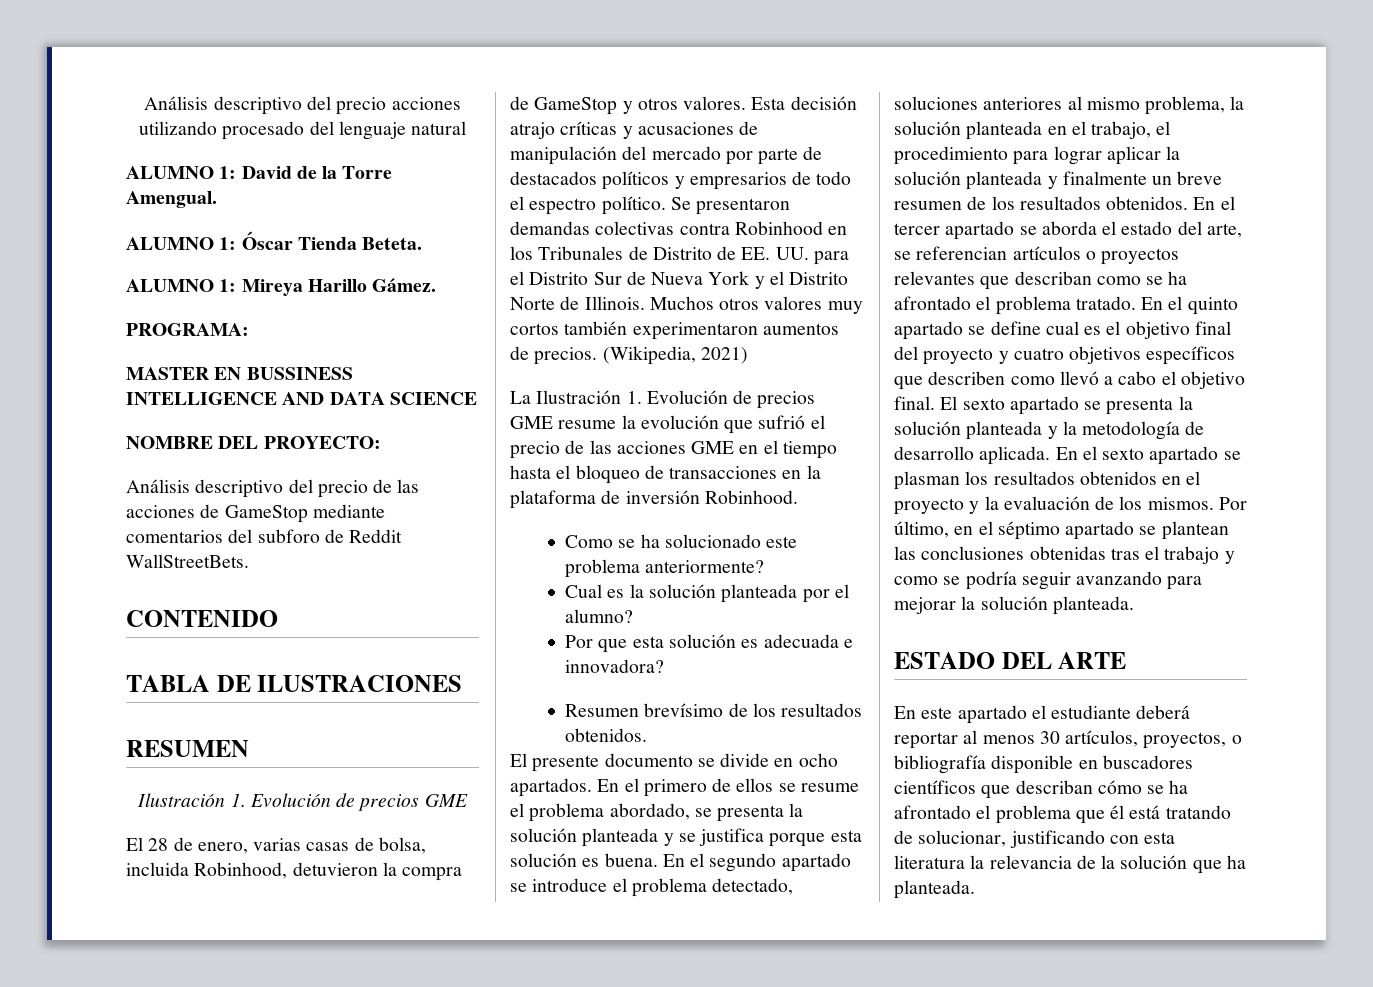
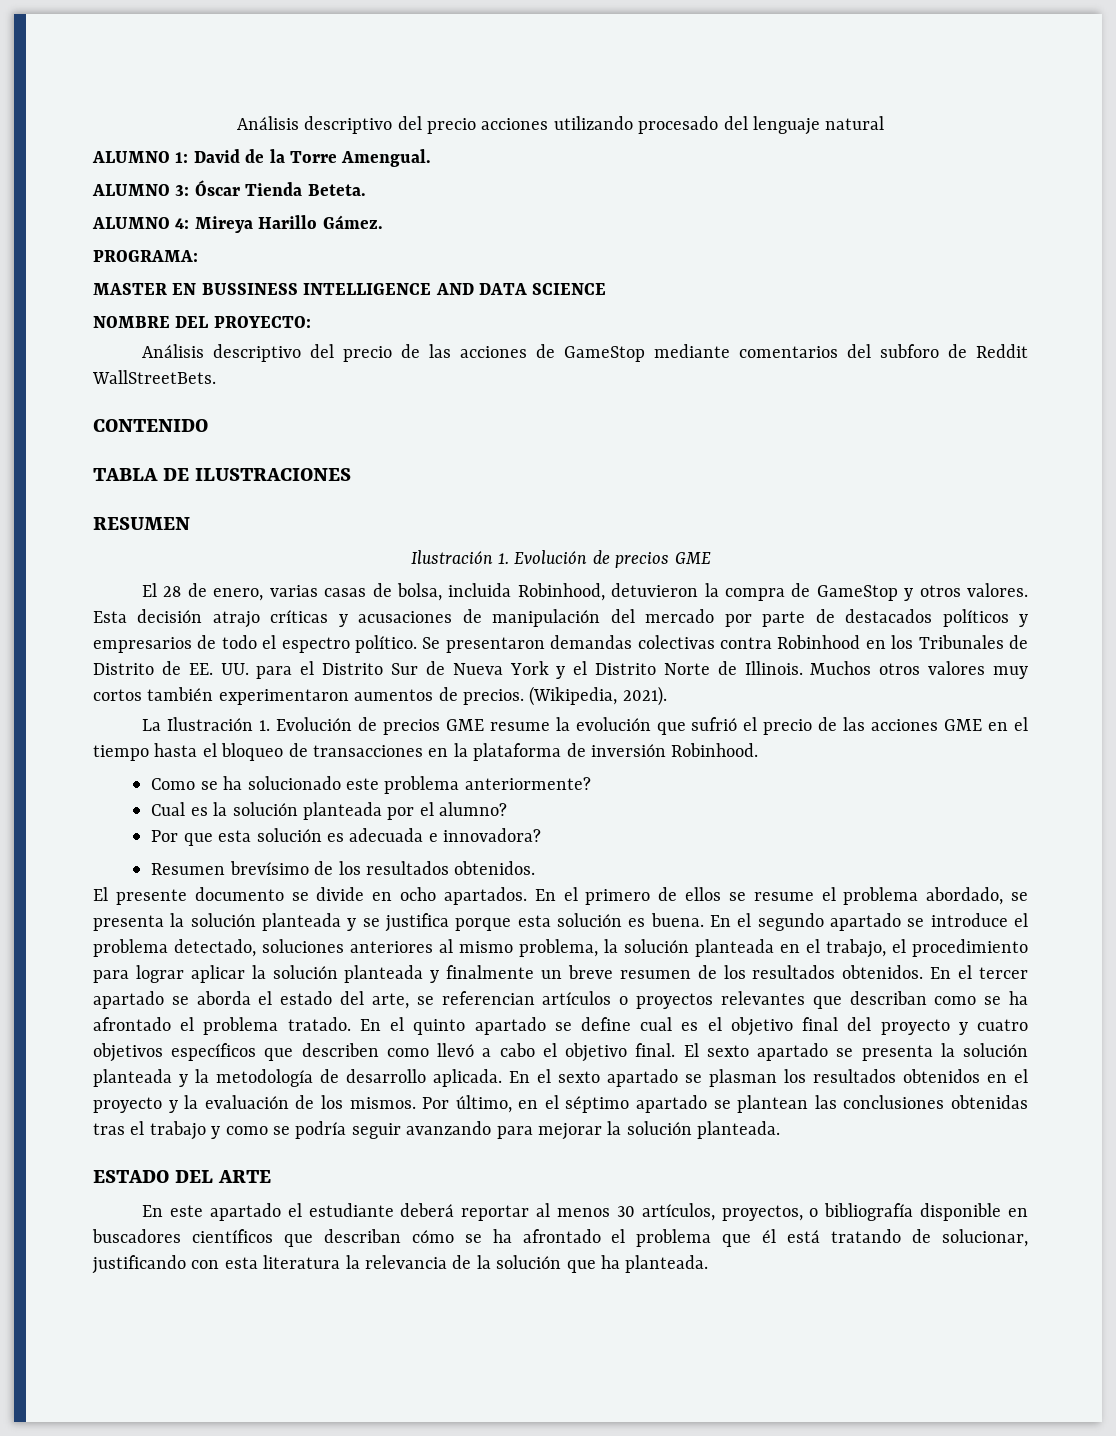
[219,237,237,250] 1: -> [175,185,190,196] 3:
[219,279,237,292] 1: -> [175,218,190,229] 4:
[700,347,748,364] 2021) -> [622,686,667,706] 2021).

